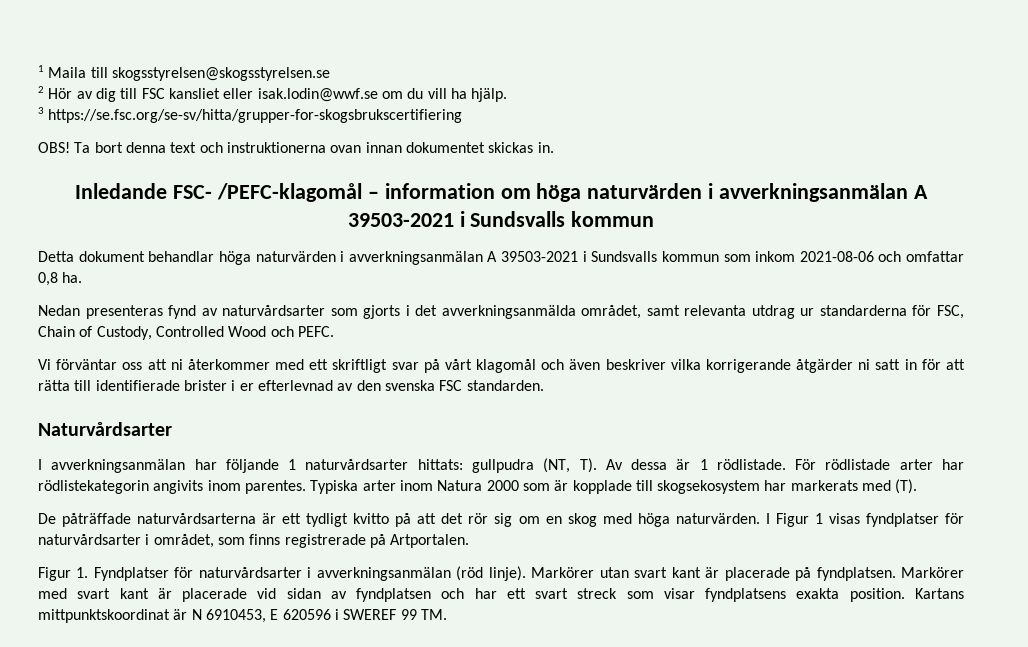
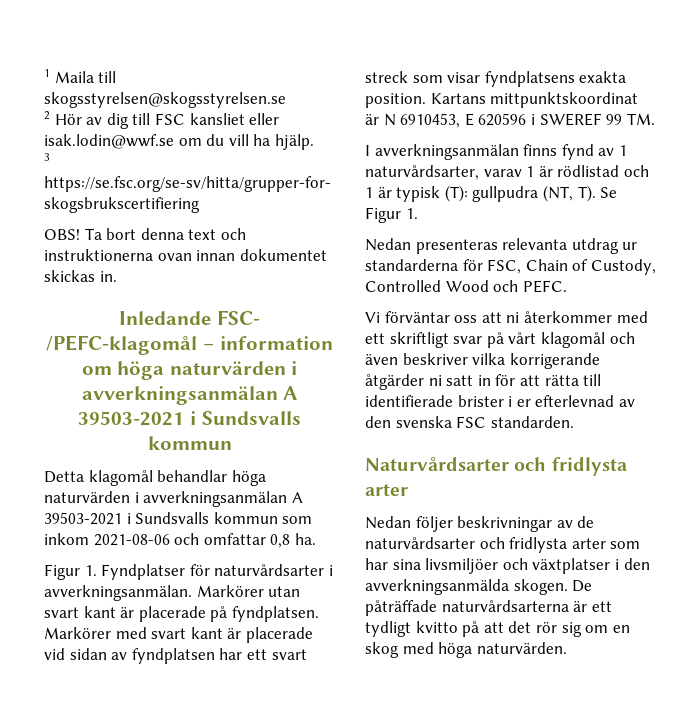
[78,251,145,262] dokument -> [88,470,153,486] klagomål
[38,305,680,319] Nedan presenteras fynd av naturvårdsarter som gjorts i det avverkningsanmälda området, samt -> [44,564,333,580] [44,585,301,601] [44,606,319,622] [44,627,313,643] [44,648,307,664] [365,71,627,87] [365,92,639,108] [365,113,655,128] [365,144,627,160] [365,165,649,180] [365,185,618,202] [365,207,418,223] [365,238,498,254] Figur 1. Fyndplatser för naturvårdsarter i avverkningsanmälan. Markörer utan svart kant är placerade på fyndplatsen. Markörer med svart kant är placerade vid sidan av fyndplatsen har ett svart streck som visar fyndplatsens exakta position. Kartans mittpunktskoordinat är N 6910453, E 620596 i SWEREF 99 TM. // I avverkningsanmälan finns fynd av 1 naturvårdsarter, varav 1 är rödlistad och 1 är typisk (T): gullpudra (NT, T). Se Figur 1. // Nedan presenteras
[38,458,965,473] [38,479,918,494] // I avverkningsanmälan har följande 1 naturvårdsarter hittats: gullpudra (NT, T). Av dessa är 1 rödlistade. För rödlistade arter har rödlistekategorin angivits inom parentes. Typiska arter inom Natura 2000 som är kopplade till skogsekosystem har markerats med (T). // -> [514,457,627,476] [365,484,408,496] [365,516,595,532] [365,537,641,553] [365,558,650,574] [365,579,568,595] och fridlysta arter // Nedan följer beskrivningar av de naturvårdsarter och fridlysta arter som har sina livsmiljöer och växtplatser i den avverkningsanmälda skogen.
[765,513,965,527] [38,534,470,548] [38,566,965,581] [38,588,965,602] [38,609,447,623] I Figur 1 visas fyndplatser för naturvårdsarter i området, som finns registrerade på Artportalen. // Figur 1. Fyndplatser för naturvårdsarter i avverkningsanmälan (röd linje). Markörer utan svart kant är placerade på fyndplatsen. Markörer med svart kant är placerade vid sidan av fyndplatsen och har ett svart streck som visar fyndplatsens exakta position. Kartans mittpunktskoordinat är N 6910453, E 620596 i SWEREF 99 TM. -> (567, 648) none

